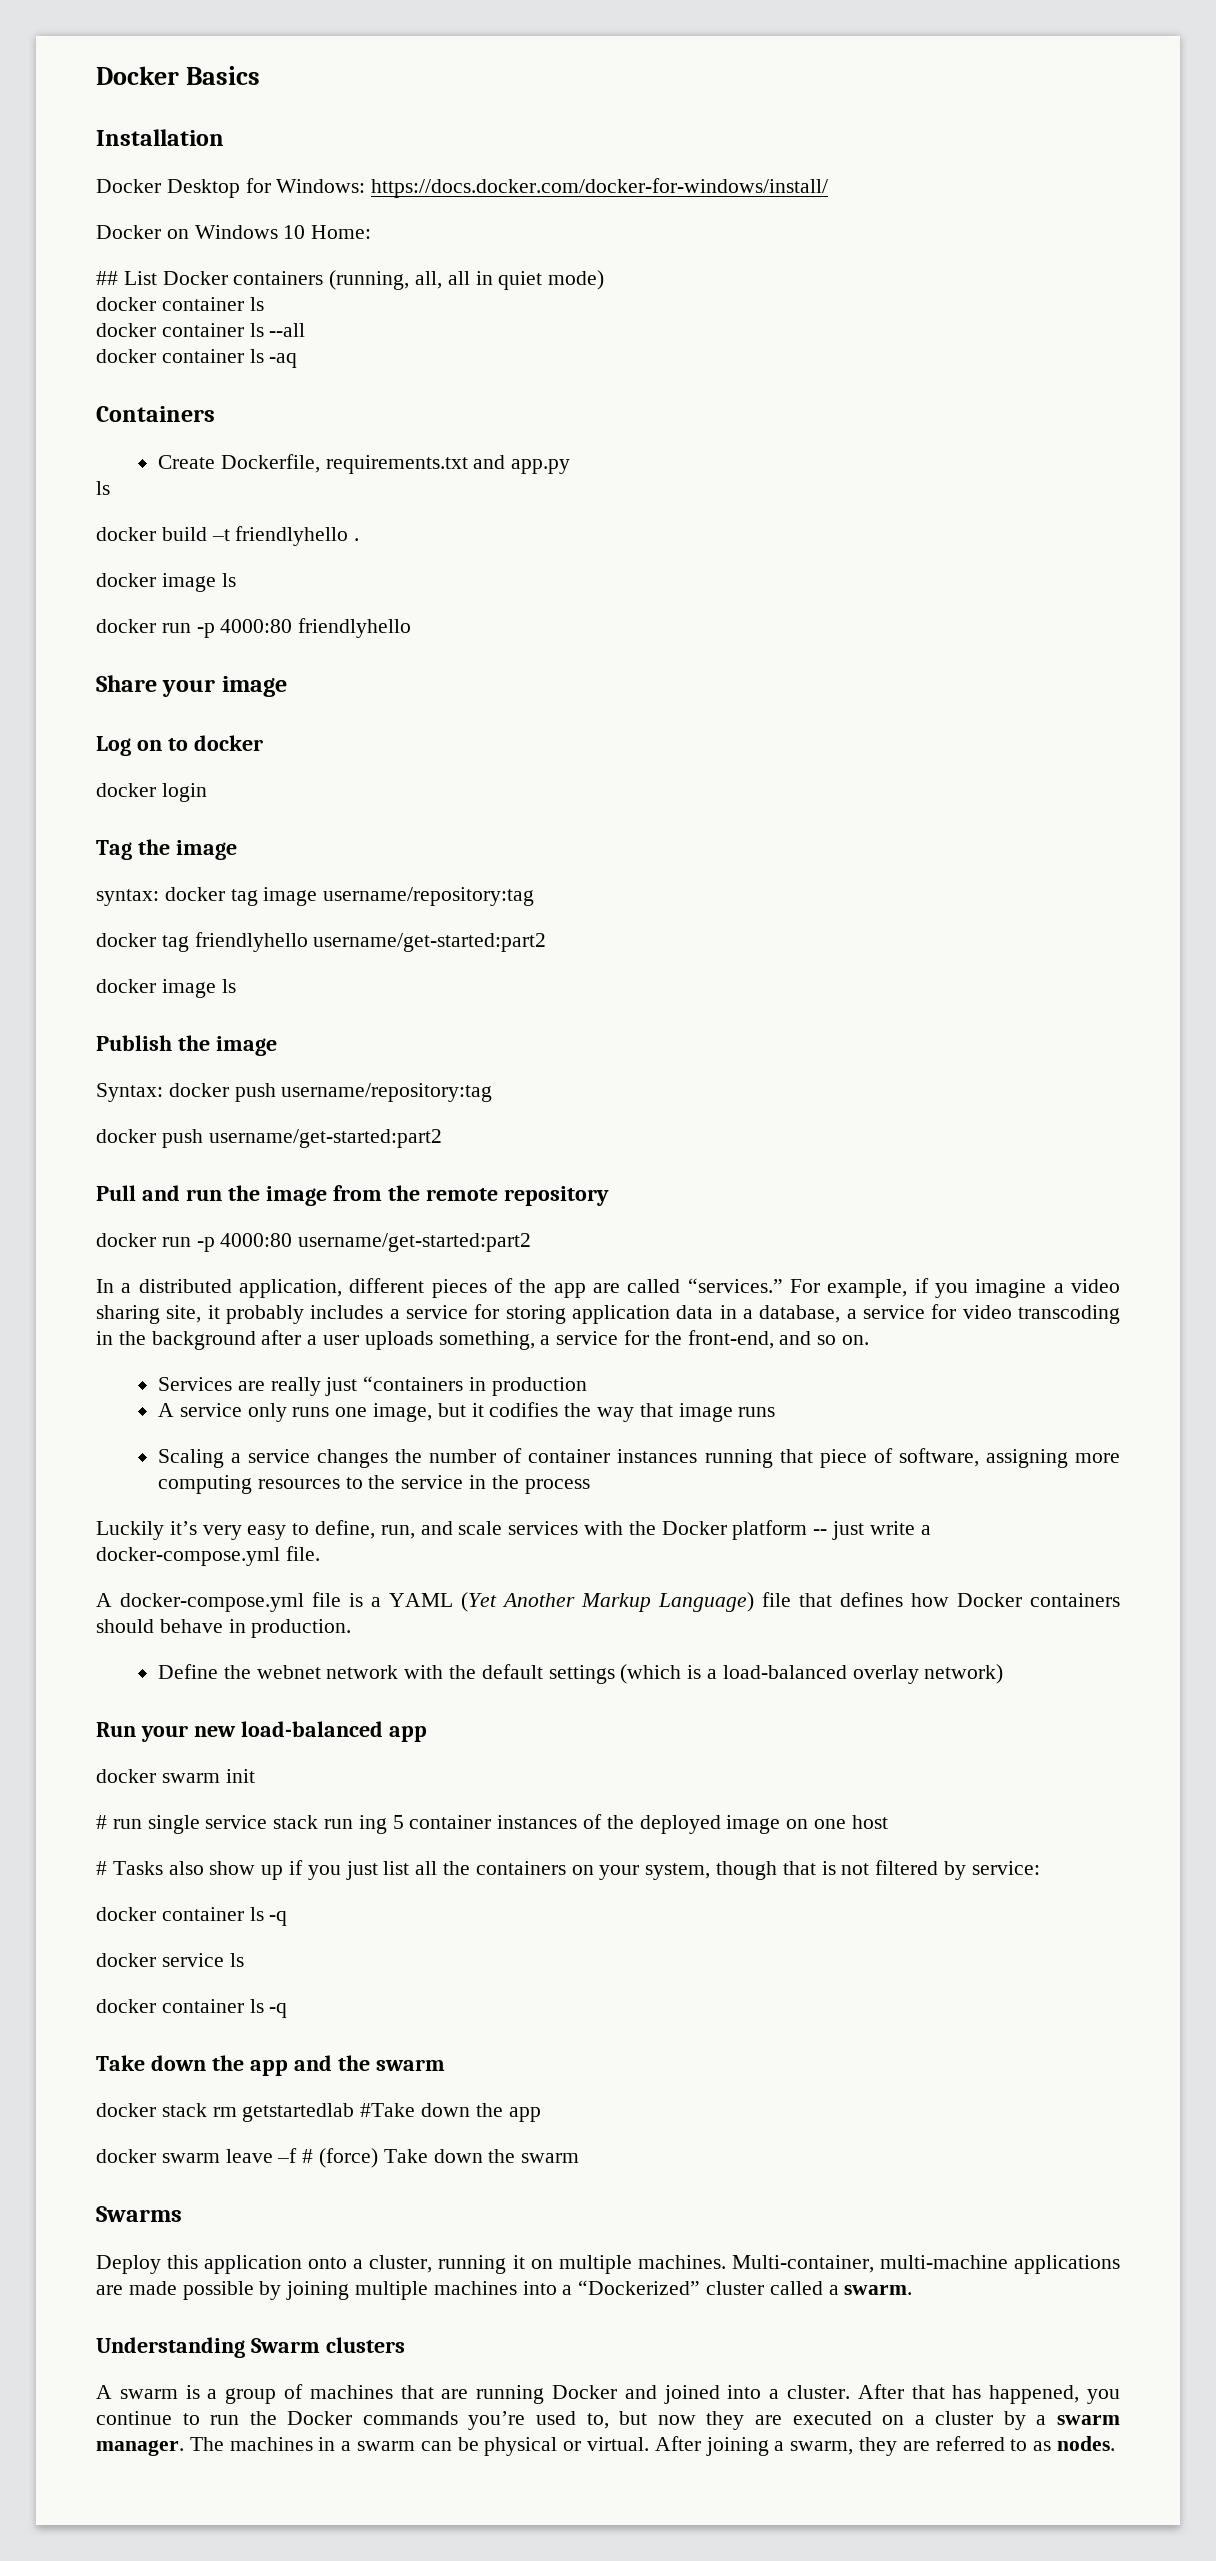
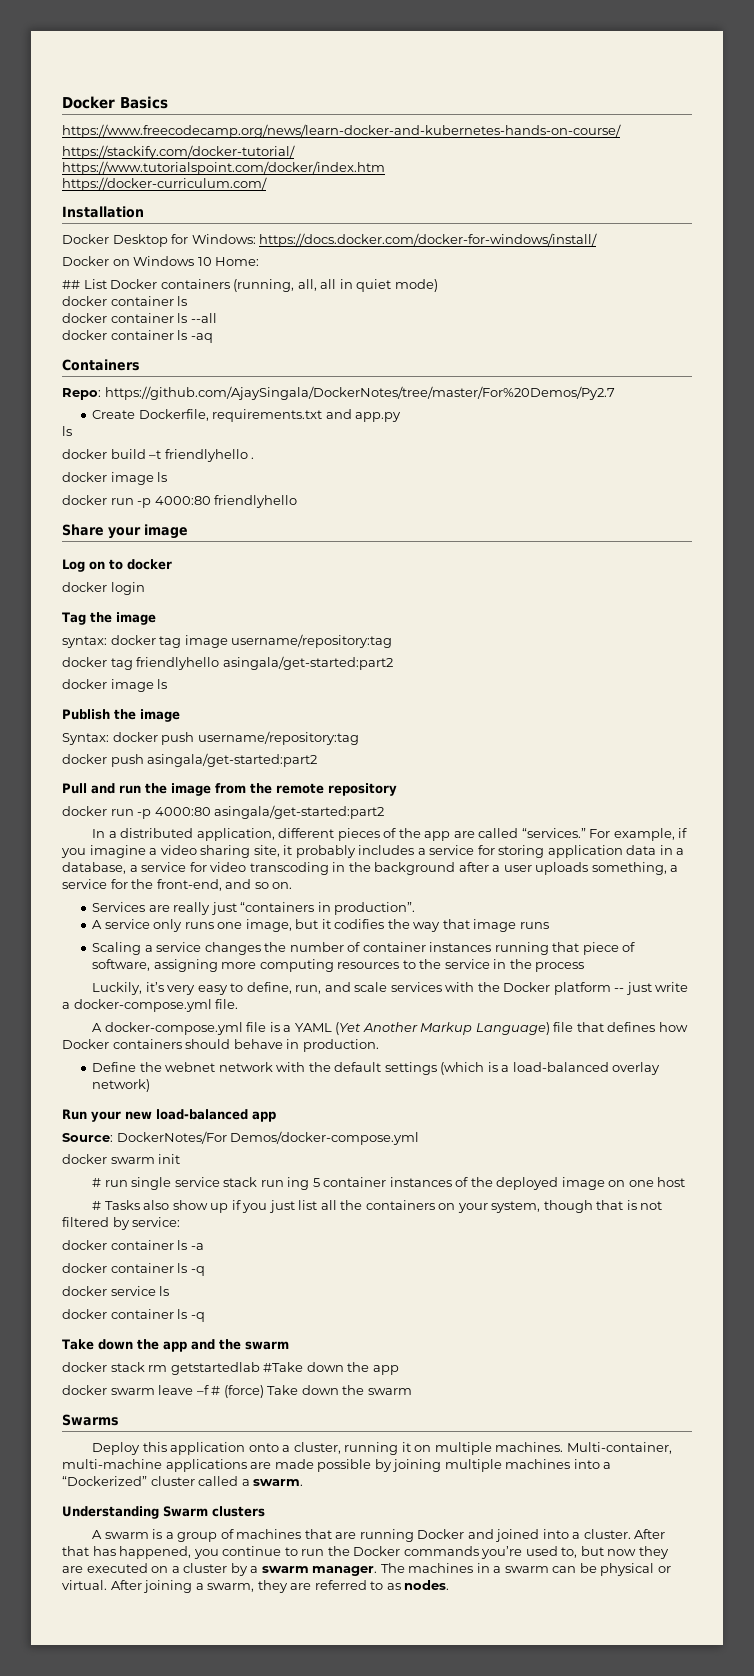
(261, 75) none -> [62,124,621,138] [62,145,295,159] [62,161,385,175] [62,177,267,191] // https://www.freecodecamp.org/news/learn-docker-and-kubernetes-hands-on-course/ // https://stackify.com/docker-tutorial/ // https://www.tutorialspoint.com/docker/index.htm // https://docker-curriculum.com/
(215, 414) none -> [62,386,615,400] // Repo: https://github.com/AjaySingala/DockerNotes/tree/master/For%20Demos/Py2.7
[313,933,547,952] username/get-started:part2 -> [222,656,393,670] asingala/get-started:part2
[208,1129,442,1148] username/get-started:part2 -> [147,753,318,767] asingala/get-started:part2
[298,1233,532,1252] username/get-started:part2 -> [214,805,385,819] asingala/get-started:part2
[491,1377,587,1396] production -> [334,902,416,915] production”.
[96,1521,164,1540] Luckily -> [92,982,143,995] Luckily,
(427, 1734) none -> [62,1131,420,1145] // Source: DockerNotes/For Demos/docker-compose.yml
(1040, 1868) none -> [62,1240,204,1250] // docker container ls -a

